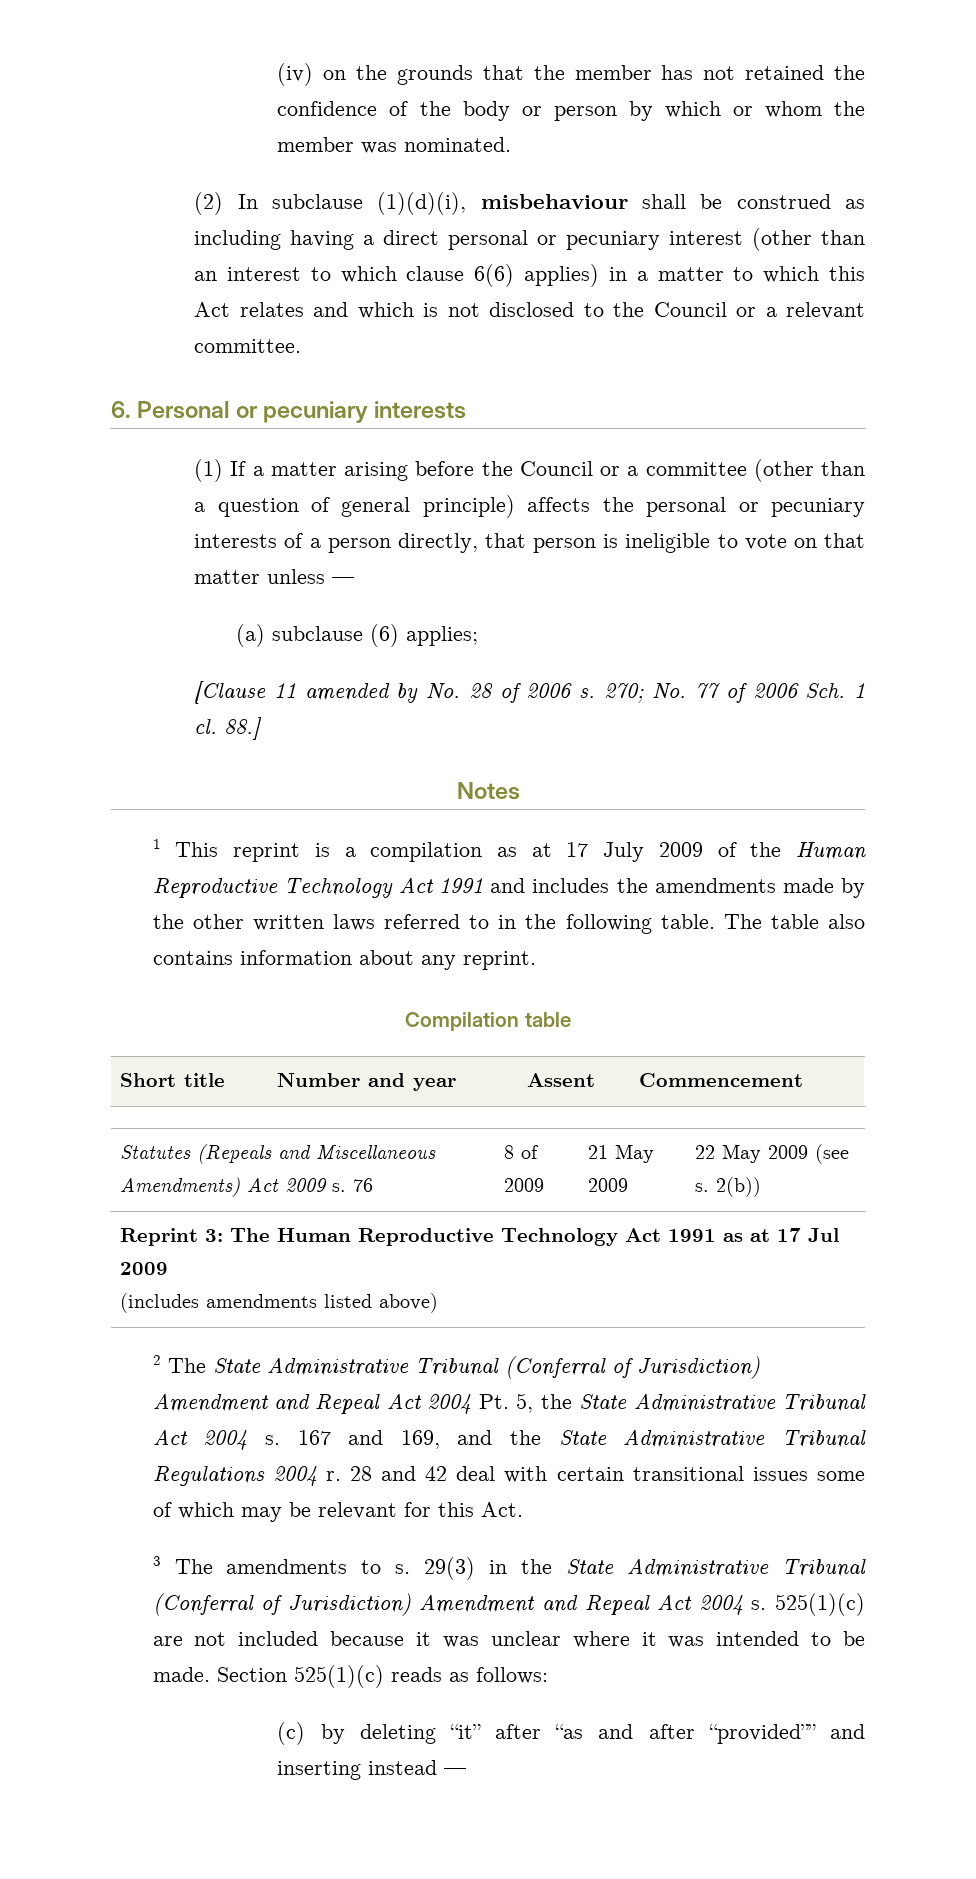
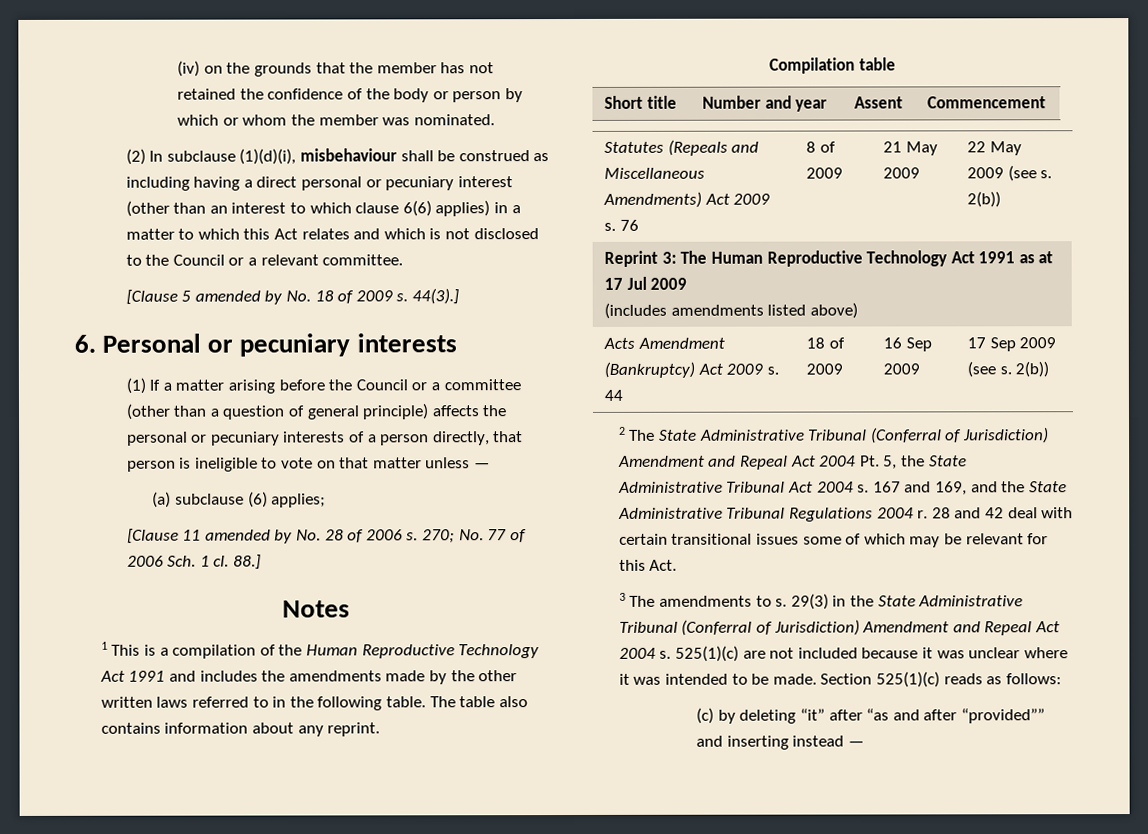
(302, 346) none -> [125,288,459,305] // [Clause 5 amended by No. 18 of 2009 s. 44(3).]
[233,843,301,862] reprint -> (141, 650) none
[496,842,703,862] as at 17 July 2009 -> (257, 651) none
(439, 1303) none -> [603,337,725,349] [604,361,779,378] [604,389,624,401] [806,337,845,349] [806,363,844,375] [883,337,932,352] [883,363,921,375] [967,337,1057,352] [967,361,1050,378] // Acts Amendment (Bankruptcy) Act 2009 s. 44 | 18 of 2009 | 16 Sep 2009 | 17 Sep 2009 (see s. 2(b))

